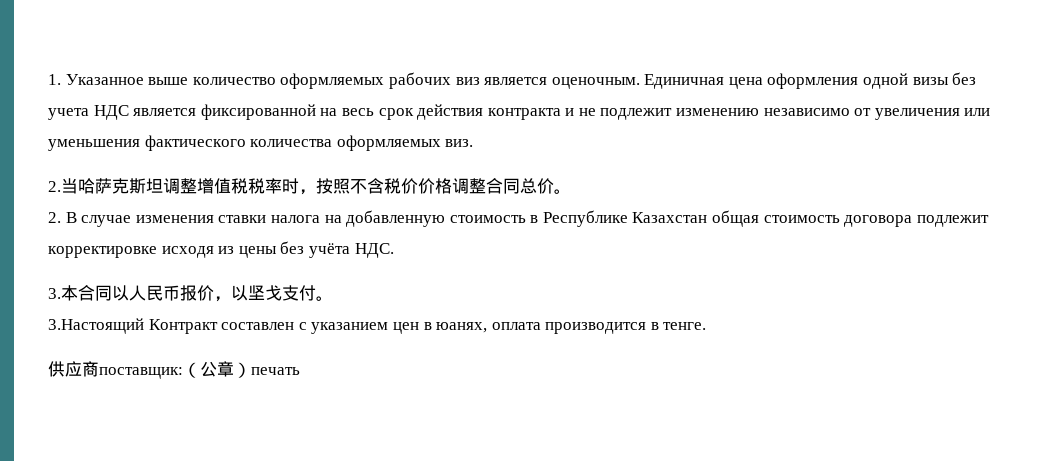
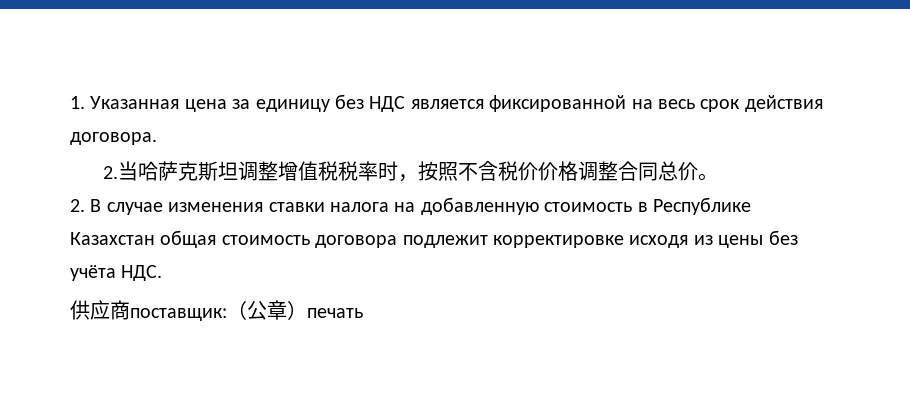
[65,72,977,89] [48,108,89,120] Указанное выше количество оформляемых рабочих виз является оценочным. Единичная цена оформления одной визы без учета -> [90,94,364,112] Указанная цена за единицу без
[487,108,991,120] [48,135,474,151] контракта и не подлежит изменению независимо от увеличения или уменьшения фактического количества оформляемых виз. -> [70,132,157,145] договора.
[48,285,333,302] [48,318,707,334] // 3.本合同以人民币报价，以坚戈支付。 // 3.Настоящий Контракт составлен с указанием цен в юанях, оплата производится в тенге. -> (163, 273) none

